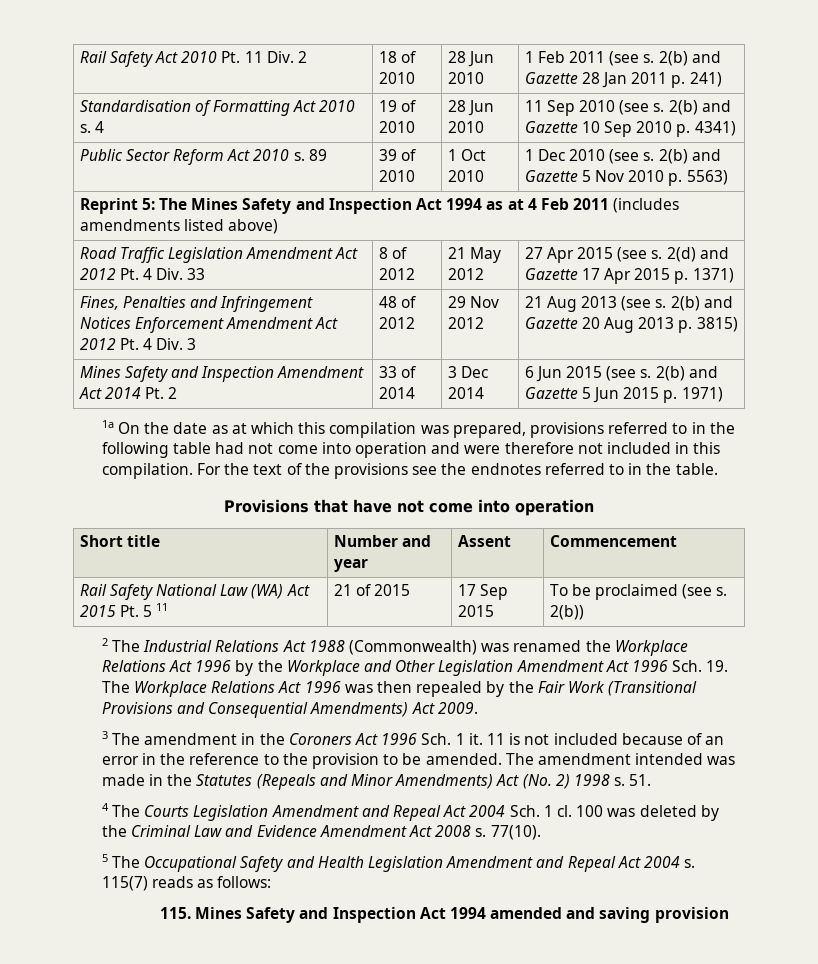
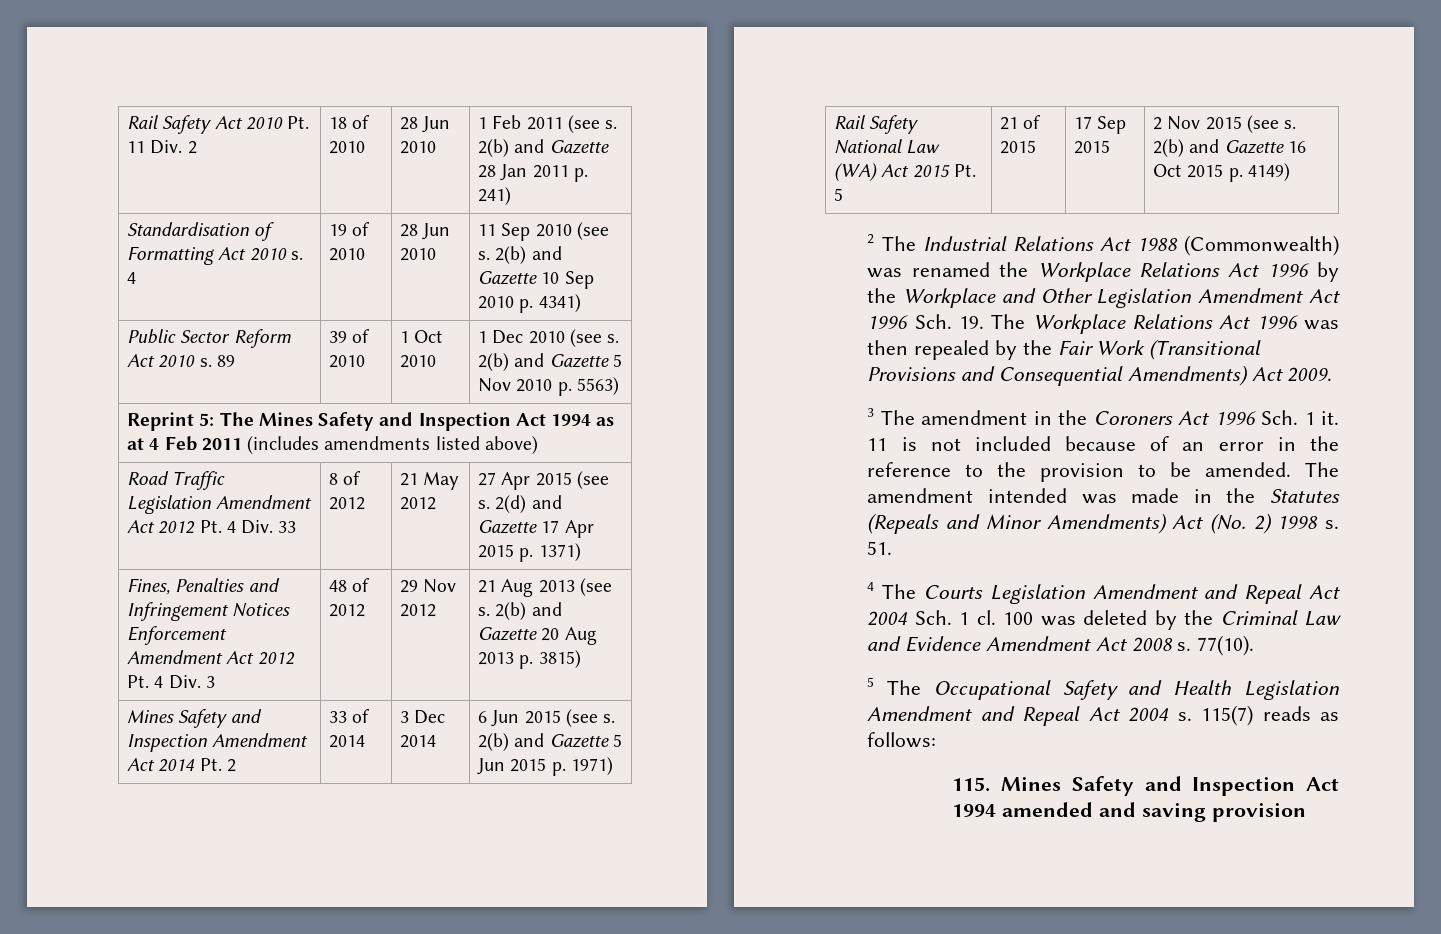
[101,420,735,438] [101,442,721,458] [101,463,718,479] [224,499,594,516] [79,535,160,547] [333,535,431,547] [333,559,368,572] [457,535,511,547] [549,535,677,547] // 1a On the date as at which this compilation was prepared, provisions referred to in the following table had not come into operation and were therefore not included in this compilation. For the text of the provisions see the endnotes referred to in the table. // Provisions that have not come into operation // Short title | Number and year | Assent | Commencement -> (613, 766) none
[156,603,169,611] 11 -> (843, 194) none
[549,584,728,600] [549,605,584,620] To be proclaimed (see s. 2(b)) -> [1152,115,1297,133] [1152,139,1306,157] [1152,163,1290,182] 2 Nov 2015 (see s. 2(b) and Gazette 16 Oct 2015 p. 4149)

